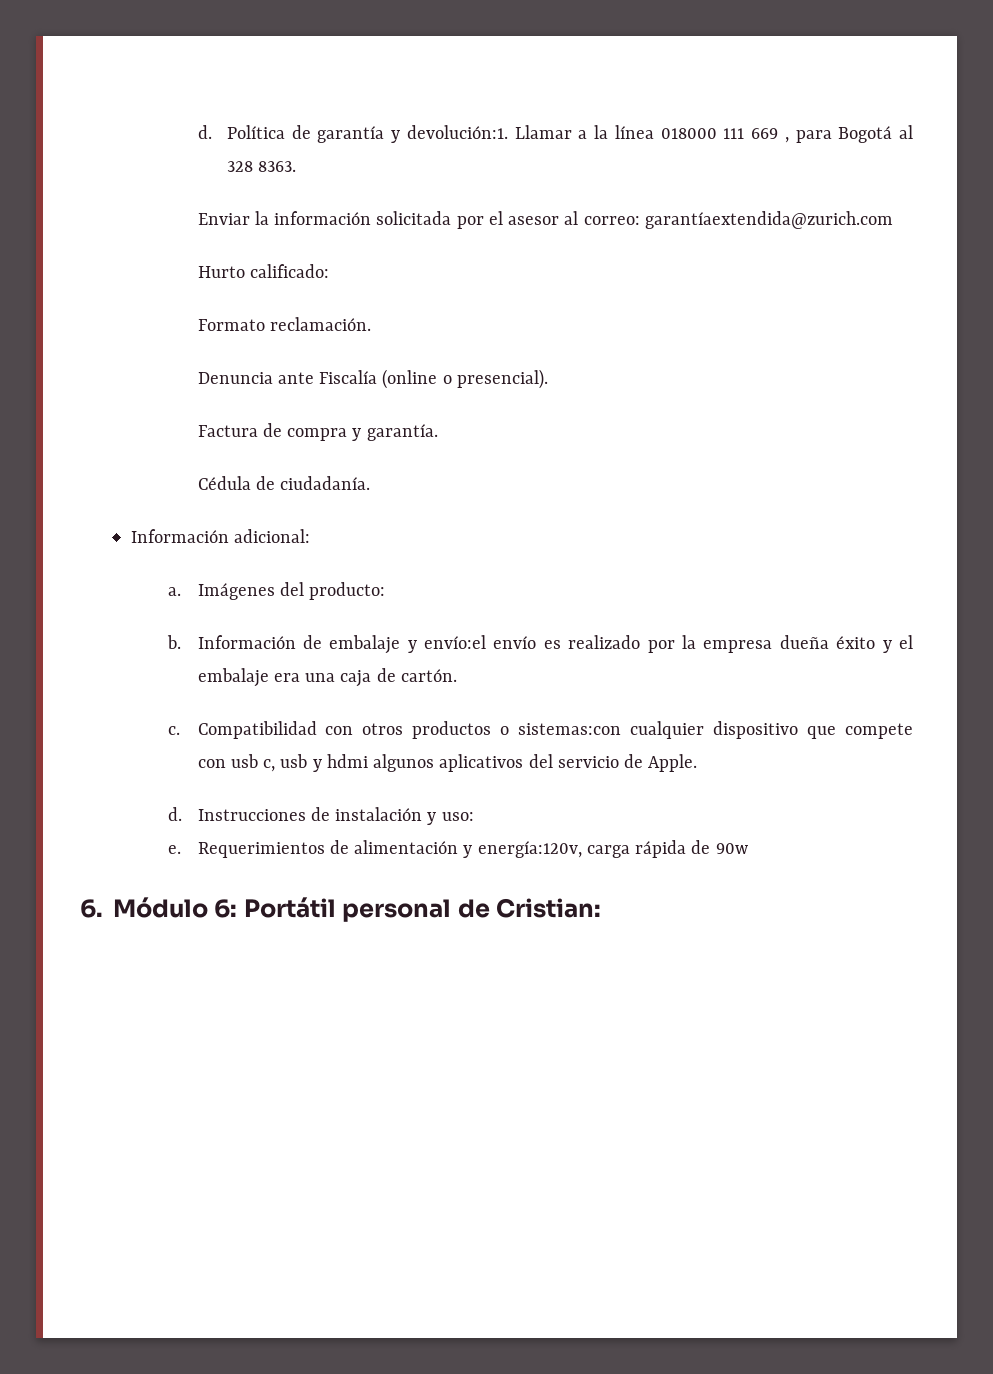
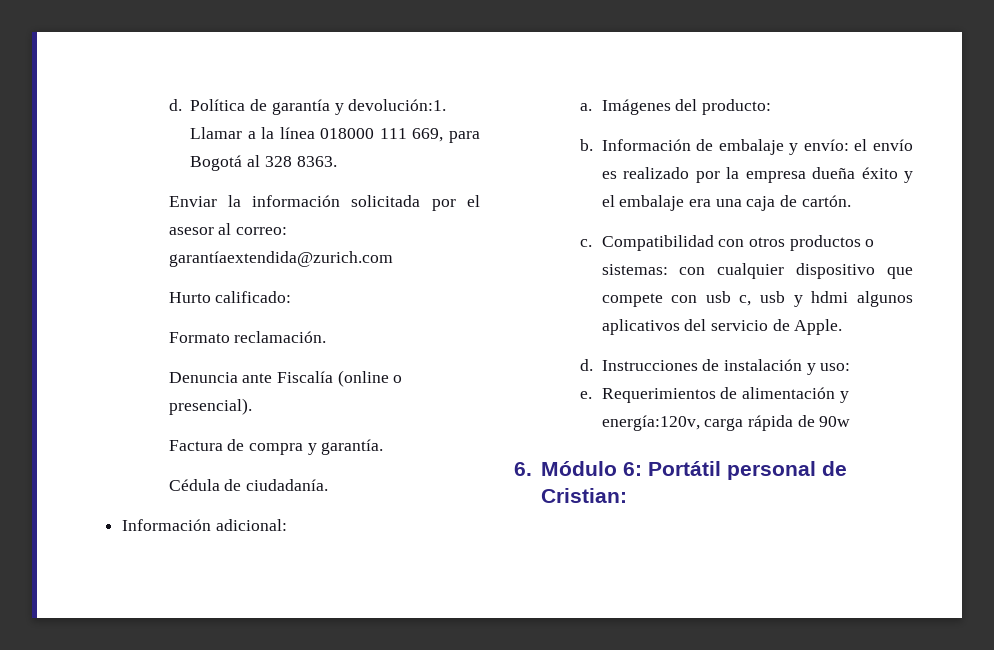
[751,128,789,143] 669 , -> [412,128,444,142] 669,
[424,635,487,649] envío:el -> [803,139,868,151] envío: el
[518,723,622,735] sistemas:con -> [601,264,706,275] sistemas: con

